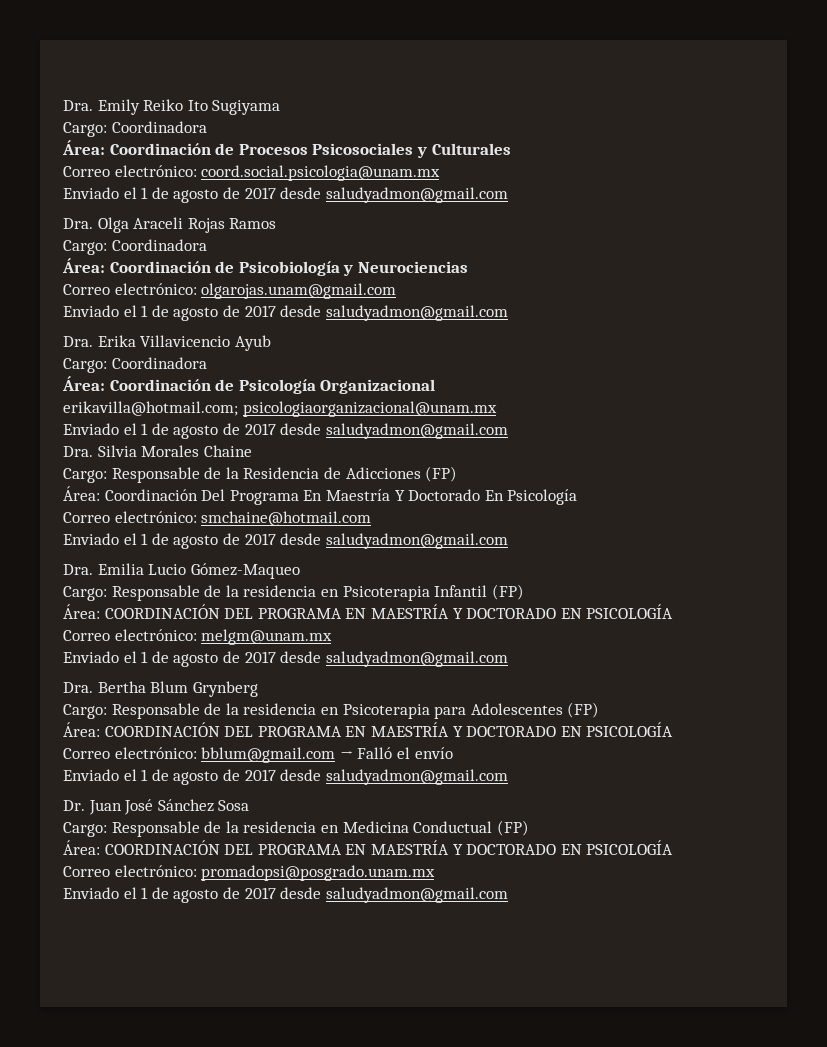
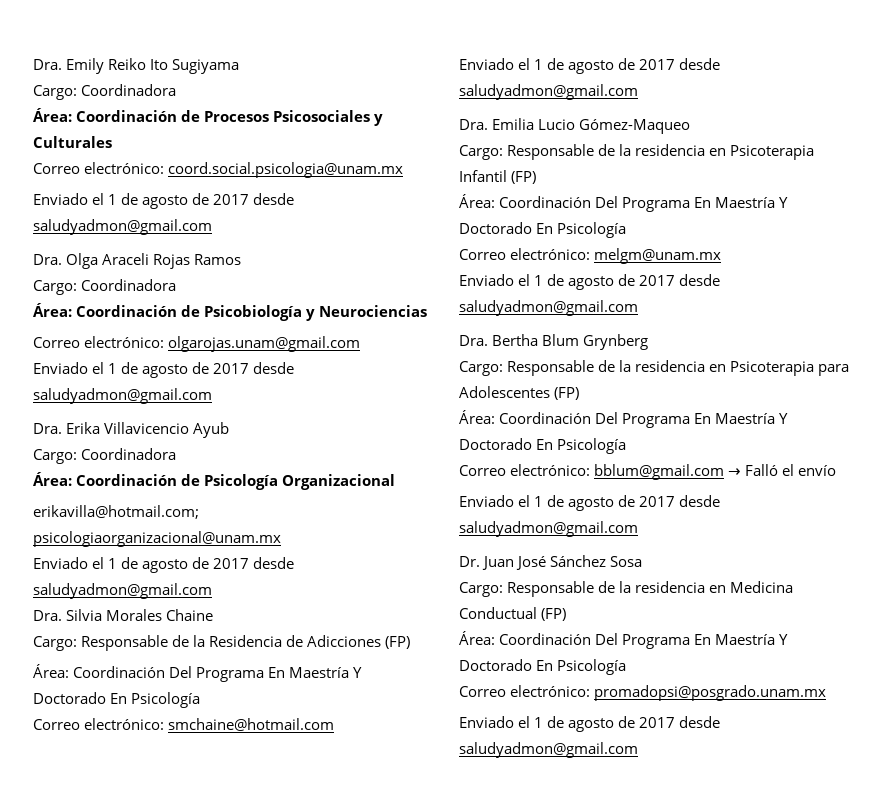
[104,604,674,619] COORDINACIÓN DEL PROGRAMA EN MAESTRÍA Y DOCTORADO EN PSICOLOGÍA -> [499,196,789,212] [459,222,627,238] Coordinación Del Programa En Maestría Y Doctorado En Psicología
[104,722,674,737] COORDINACIÓN DEL PROGRAMA EN MAESTRÍA Y DOCTORADO EN PSICOLOGÍA -> [499,412,789,428] [459,438,627,454] Coordinación Del Programa En Maestría Y Doctorado En Psicología
[104,840,674,855] COORDINACIÓN DEL PROGRAMA EN MAESTRÍA Y DOCTORADO EN PSICOLOGÍA -> [499,633,789,649] [459,659,627,675] Coordinación Del Programa En Maestría Y Doctorado En Psicología

